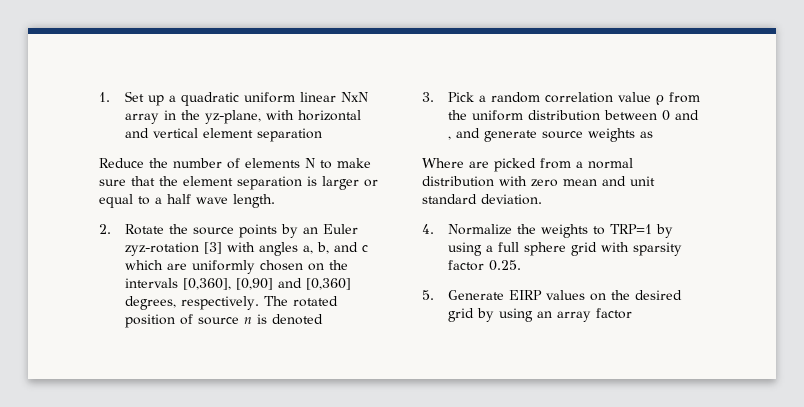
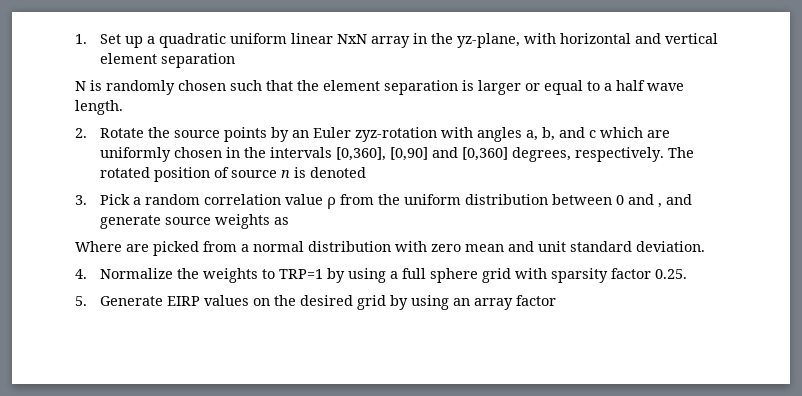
[99,158,371,169] [99,179,126,186] Reduce the number of elements N to make sure -> [75,80,262,95] N is randomly chosen such
[203,242,222,254] [3] -> (437, 134) none
[307,263,324,271] on -> [225,147,240,158] in

